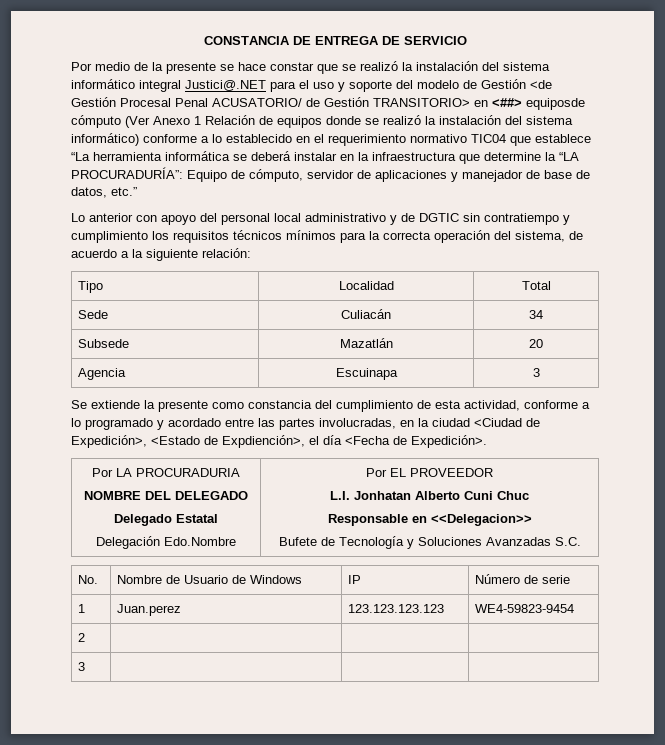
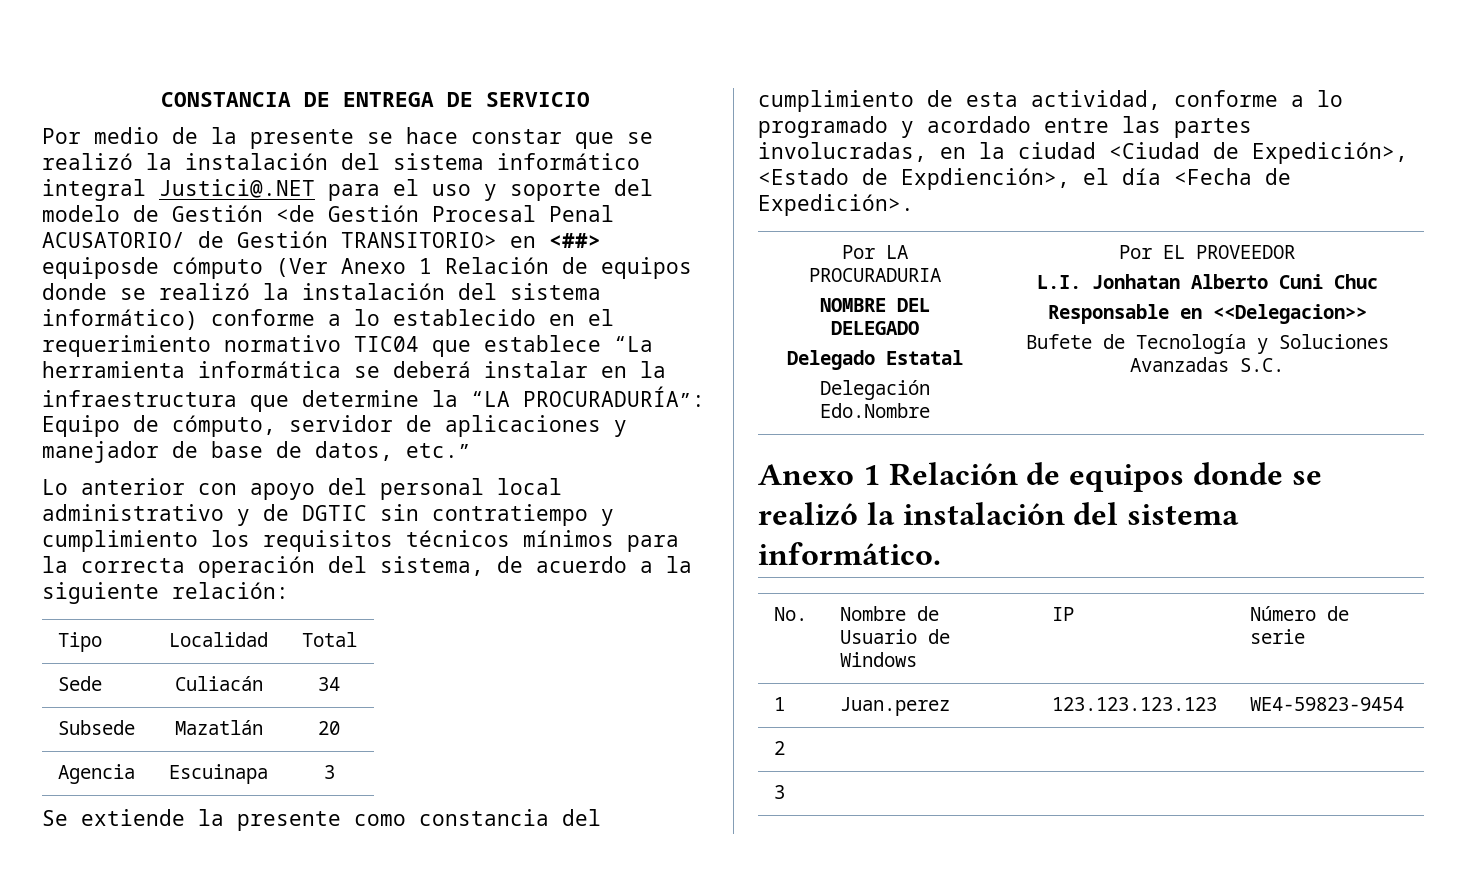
(581, 541) none -> [758,462,1322,492] [758,502,1240,526] [758,542,941,565] // Anexo 1 Relación de equipos donde se realizó la instalación del sistema informático.

